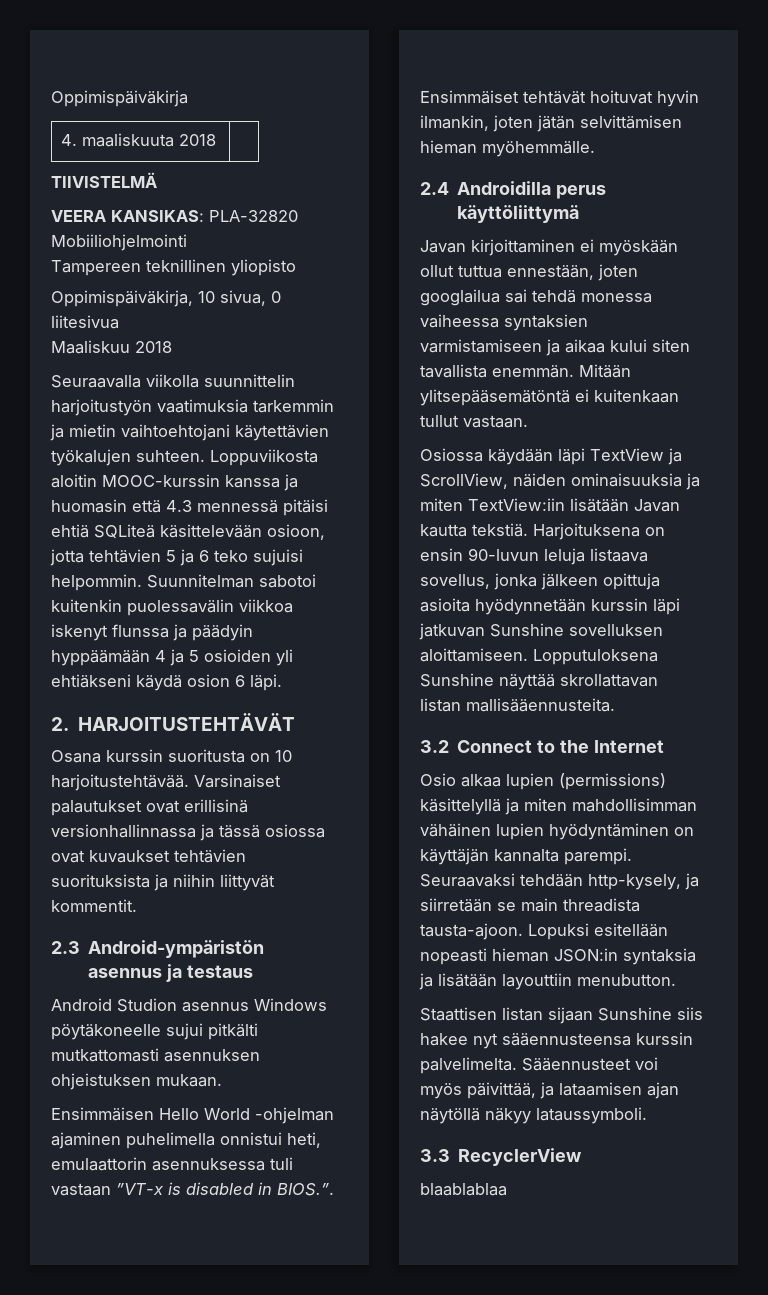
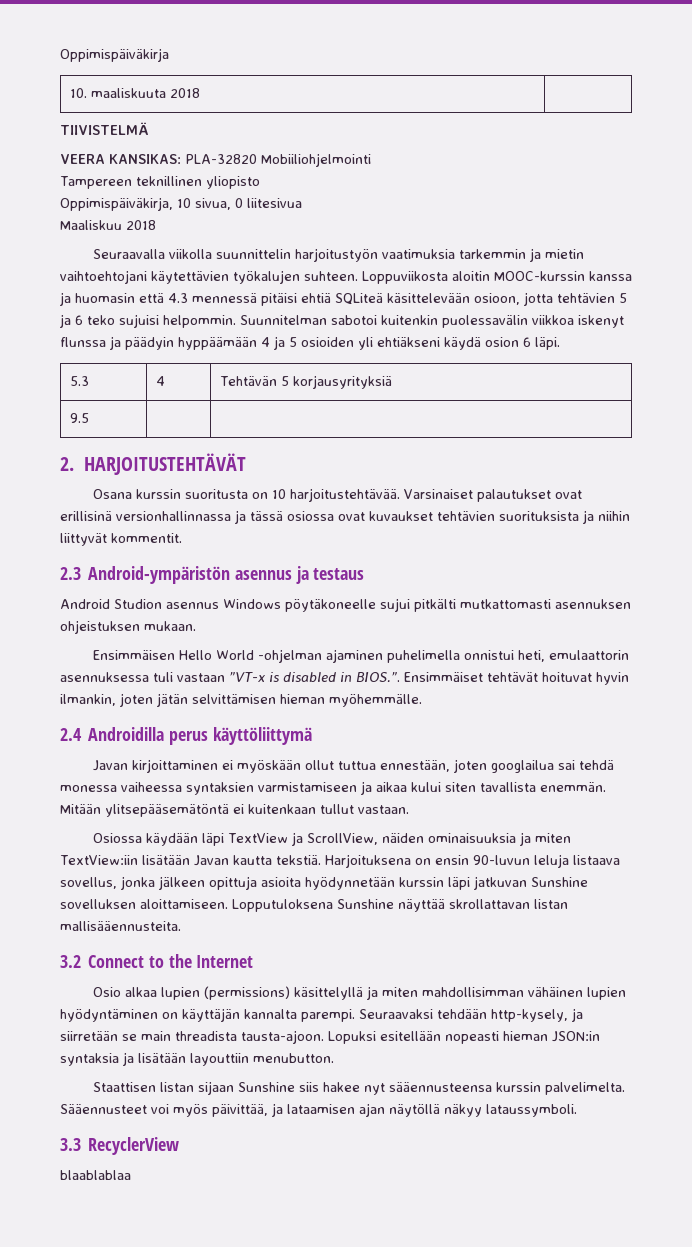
[61,134,78,146] 4. -> [69,88,87,98] 10.
(282, 682) none -> [69,376,89,386] [155,376,165,386] [219,375,392,389] [69,413,89,423] // 5.3 | 4 | Tehtävän 5 korjausyrityksiä // 9.5 | |

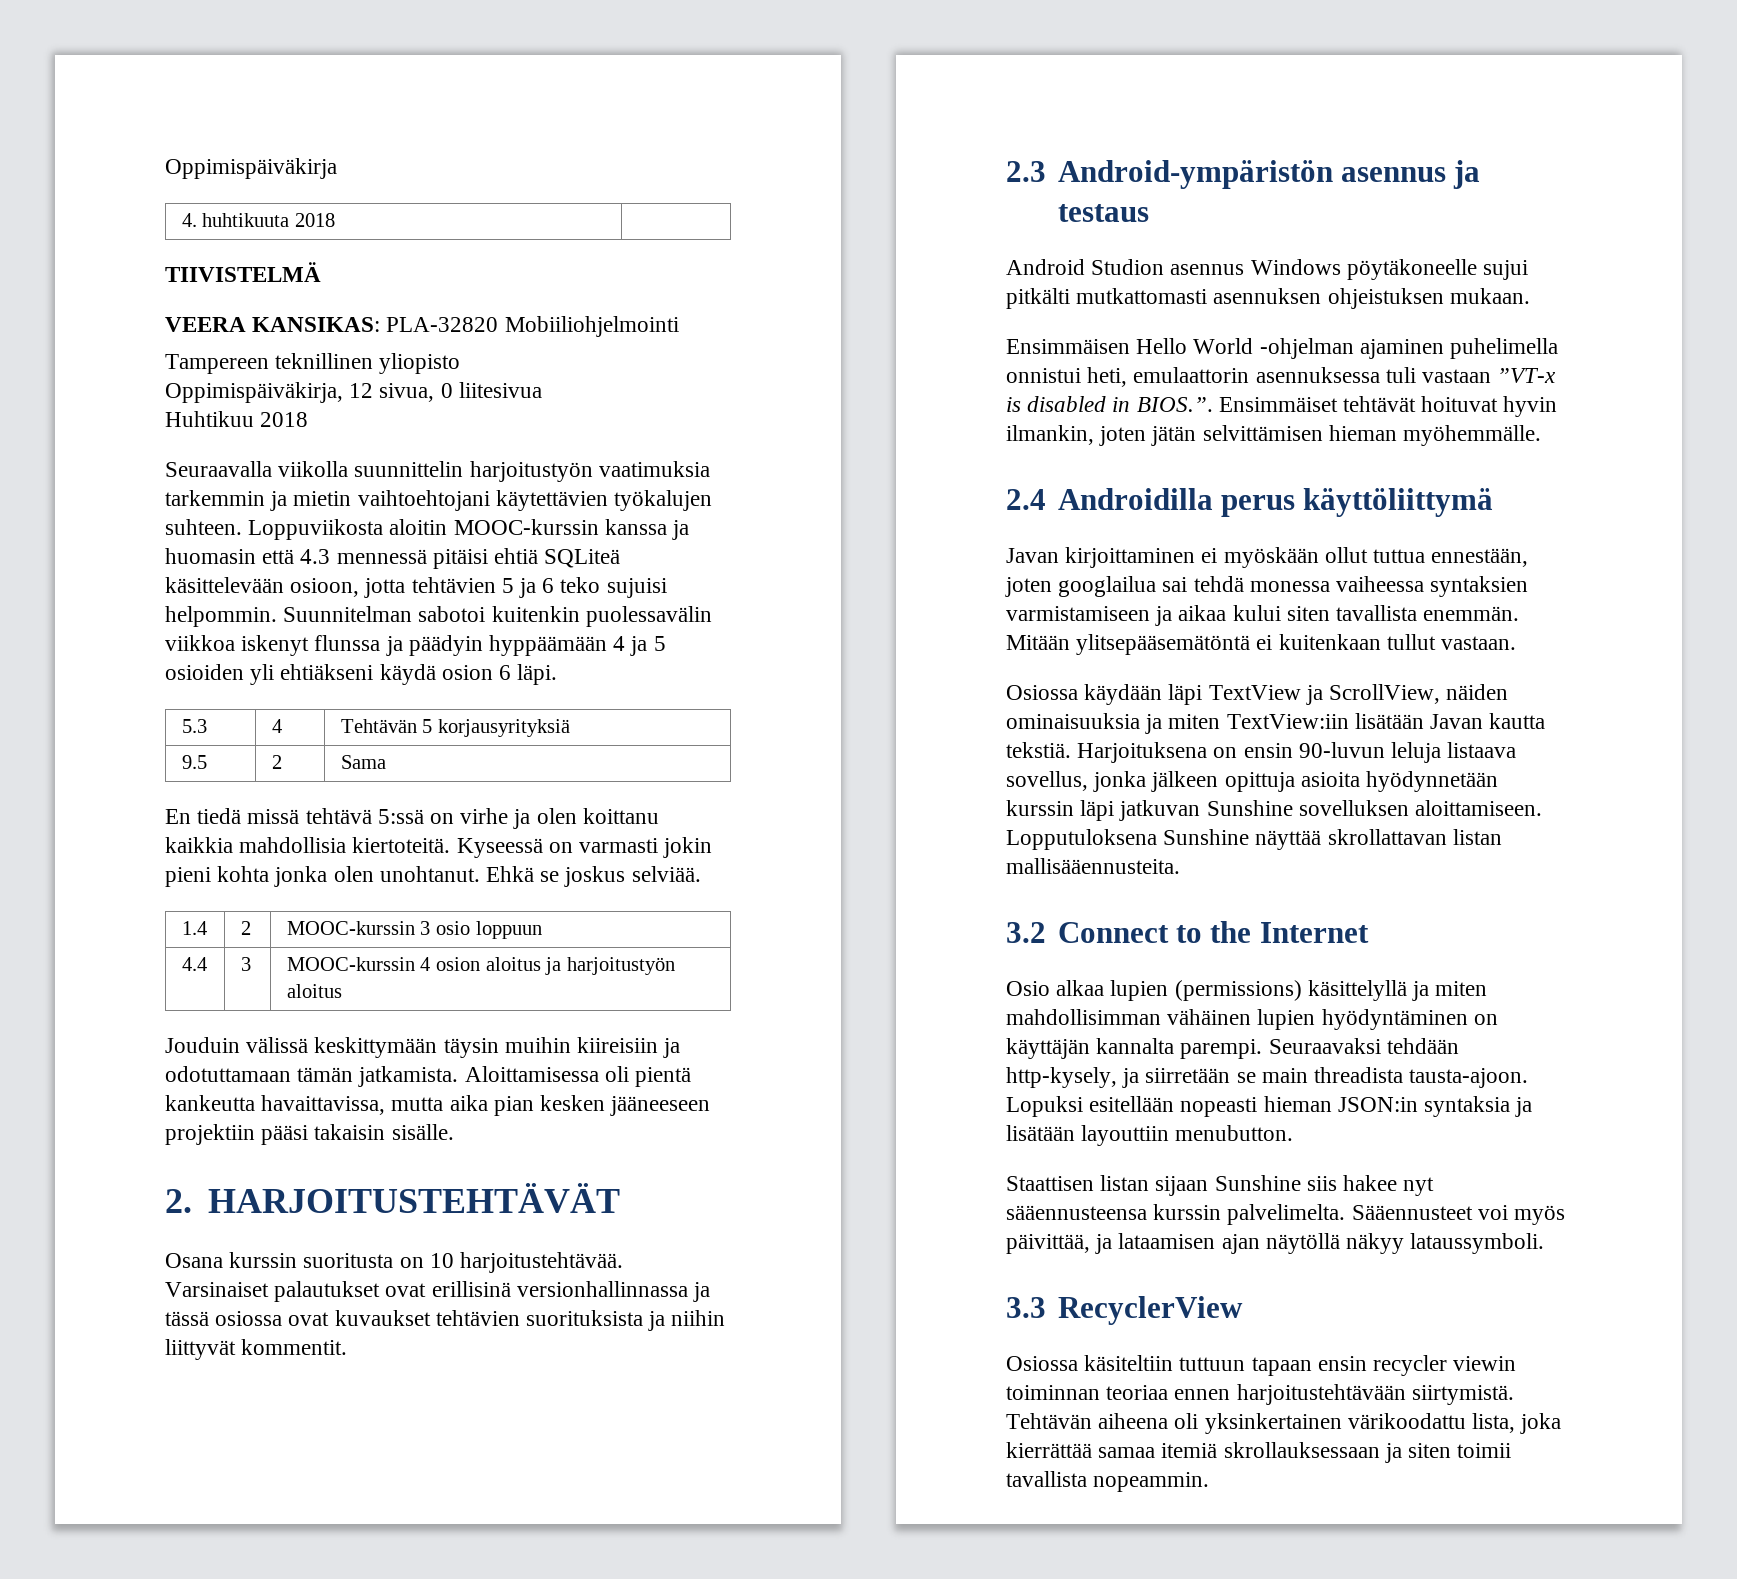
[69,88,166,98] 10. maaliskuuta -> [181,213,290,227] 4. huhtikuuta
[177,198,191,208] 10 -> [349,383,374,398] 12
[60,220,122,230] Maaliskuu -> [165,411,254,427] Huhtikuu
(89, 418) | -> [271,755,282,769] [340,755,386,769] [165,808,659,829] [165,837,713,858] [165,866,701,887] [181,921,207,935] [240,921,251,935] [286,921,542,939] [181,957,207,971] [240,957,251,971] [286,957,675,975] [286,984,342,998] [165,1037,681,1058] [165,1066,692,1087] [165,1095,711,1116] [165,1124,454,1145] 2 | Sama // En tiedä missä tehtävä 5:ssä on virhe ja olen koittanu kaikkia mahdollisia kiertoteitä. Kyseessä on varmasti jokin pieni kohta jonka olen unohtanut. Ehkä se joskus selviää. // 1.4 | 2 | MOOC-kurssin 3 osio loppuun // 4.4 | 3 | MOOC-kurssin 4 osion aloitus ja harjoitustyön aloitus // Jouduin välissä keskittymään täysin muihin kiireisiin ja odotuttamaan tämän jatkamista. Aloittamisessa oli pientä kankeutta havaittavissa, mutta aika pian kesken jääneeseen projektiin pääsi takaisin sisälle.
[60,1170,131,1180] blaablablaa -> [1006,1355,1517,1376] [1006,1384,1514,1405] [1006,1413,1562,1434] [1006,1442,1512,1463] [1006,1471,1210,1492] Osiossa käsiteltiin tuttuun tapaan ensin recycler viewin toiminnan teoriaa ennen harjoitustehtävään siirtymistä. Tehtävän aiheena oli yksinkertainen värikoodattu lista, joka kierrättää samaa itemiä skrollauksessaan ja siten toimii tavallista nopeammin.

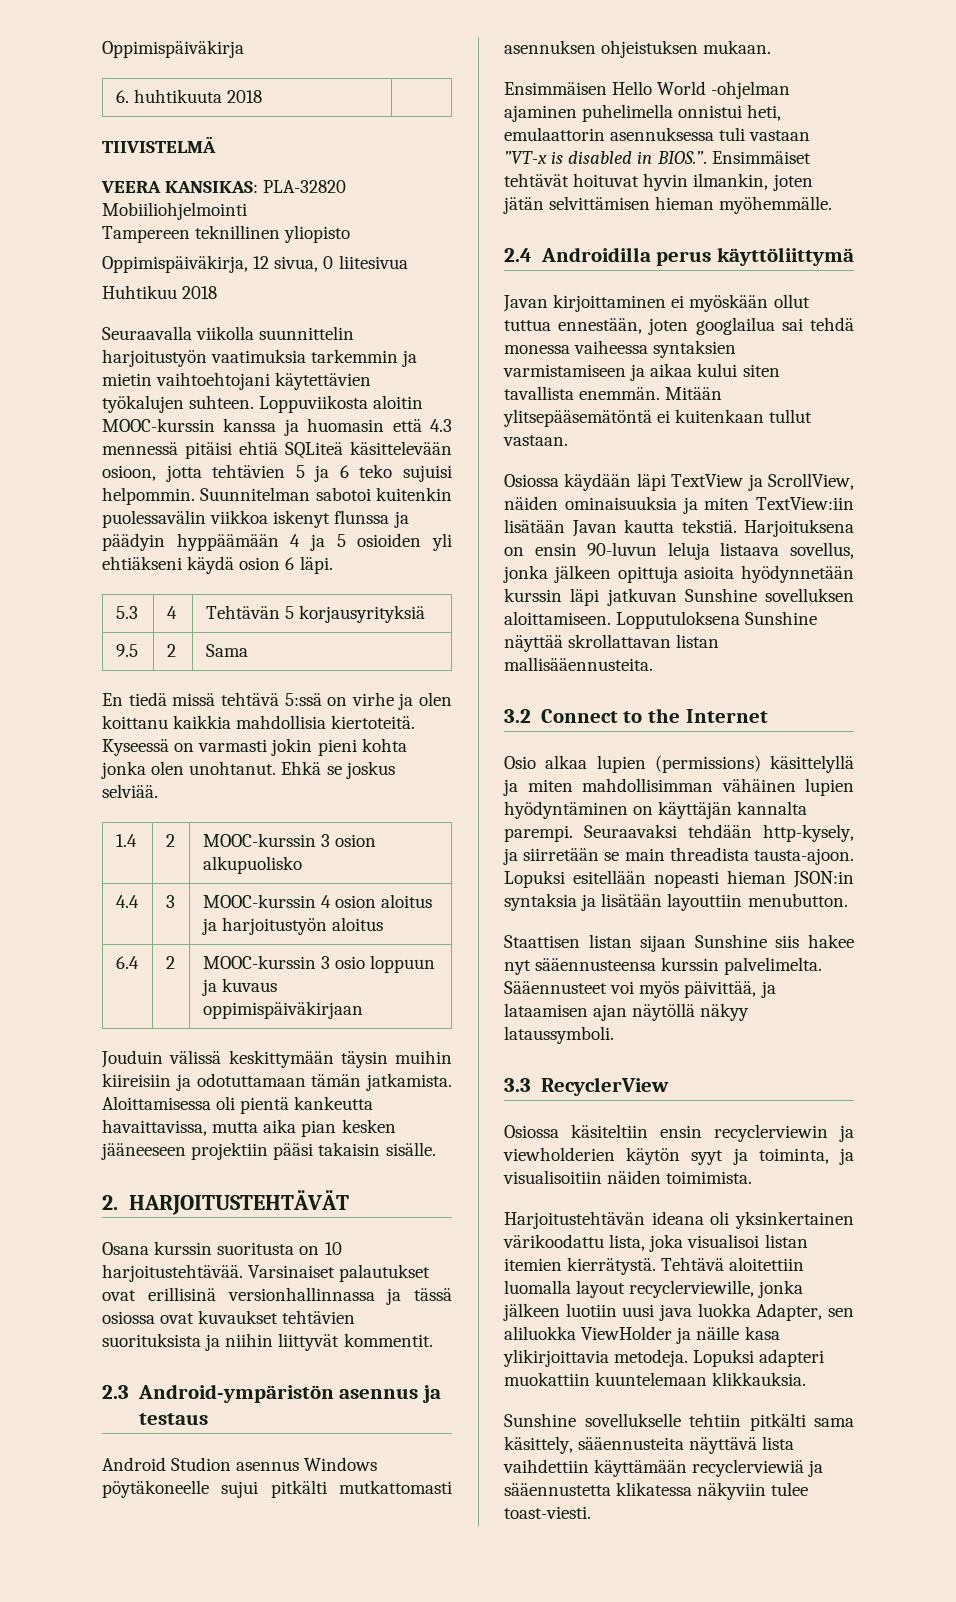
[181,213,197,227] 4. -> [115,90,129,103] 6.
[436,921,542,939] osio loppuun -> [334,834,376,847] [202,856,302,874] osion alkupuolisko
(342, 991) none -> [115,956,139,969] [165,956,175,969] [202,955,436,973] [201,978,277,996] [202,1001,363,1019] // 6.4 | 2 | MOOC-kurssin 3 osio loppuun ja kuvaus oppimispäiväkirjaan
[1179,1355,1517,1376] [1006,1384,1514,1405] [1006,1413,1169,1429] tuttuun tapaan ensin recycler viewin toiminnan teoriaa ennen harjoitustehtävään siirtymistä. Tehtävän aiheena -> [660,1124,854,1142] [503,1147,854,1165] [503,1170,753,1184] [504,1211,704,1229] ensin recyclerviewin ja viewholderien käytön syyt ja toiminta, ja visualisoitiin näiden toimimista. // Harjoitustehtävän ideana
[1006,1442,1512,1463] [1006,1471,1210,1492] kierrättää samaa itemiä skrollauksessaan ja siten toimii tavallista nopeammin. -> [687,1234,808,1248] [504,1257,805,1275] [504,1280,804,1298] [503,1303,854,1321] [504,1326,780,1344] [503,1349,825,1367] [504,1372,807,1386] [504,1413,854,1431] [504,1436,795,1454] [503,1459,824,1477] [504,1482,809,1500] [504,1506,591,1519] visualisoi listan itemien kierrätystä. Tehtävä aloitettiin luomalla layout recyclerviewille, jonka jälkeen luotiin uusi java luokka Adapter, sen aliluokka ViewHolder ja näille kasa ylikirjoittavia metodeja. Lopuksi adapteri muokattiin kuuntelemaan klikkauksia. // Sunshine sovellukselle tehtiin pitkälti sama käsittely, sääennusteita näyttävä lista vaihdettiin käyttämään recyclerviewiä ja sääennustetta klikatessa näkyviin tulee toast-viesti.

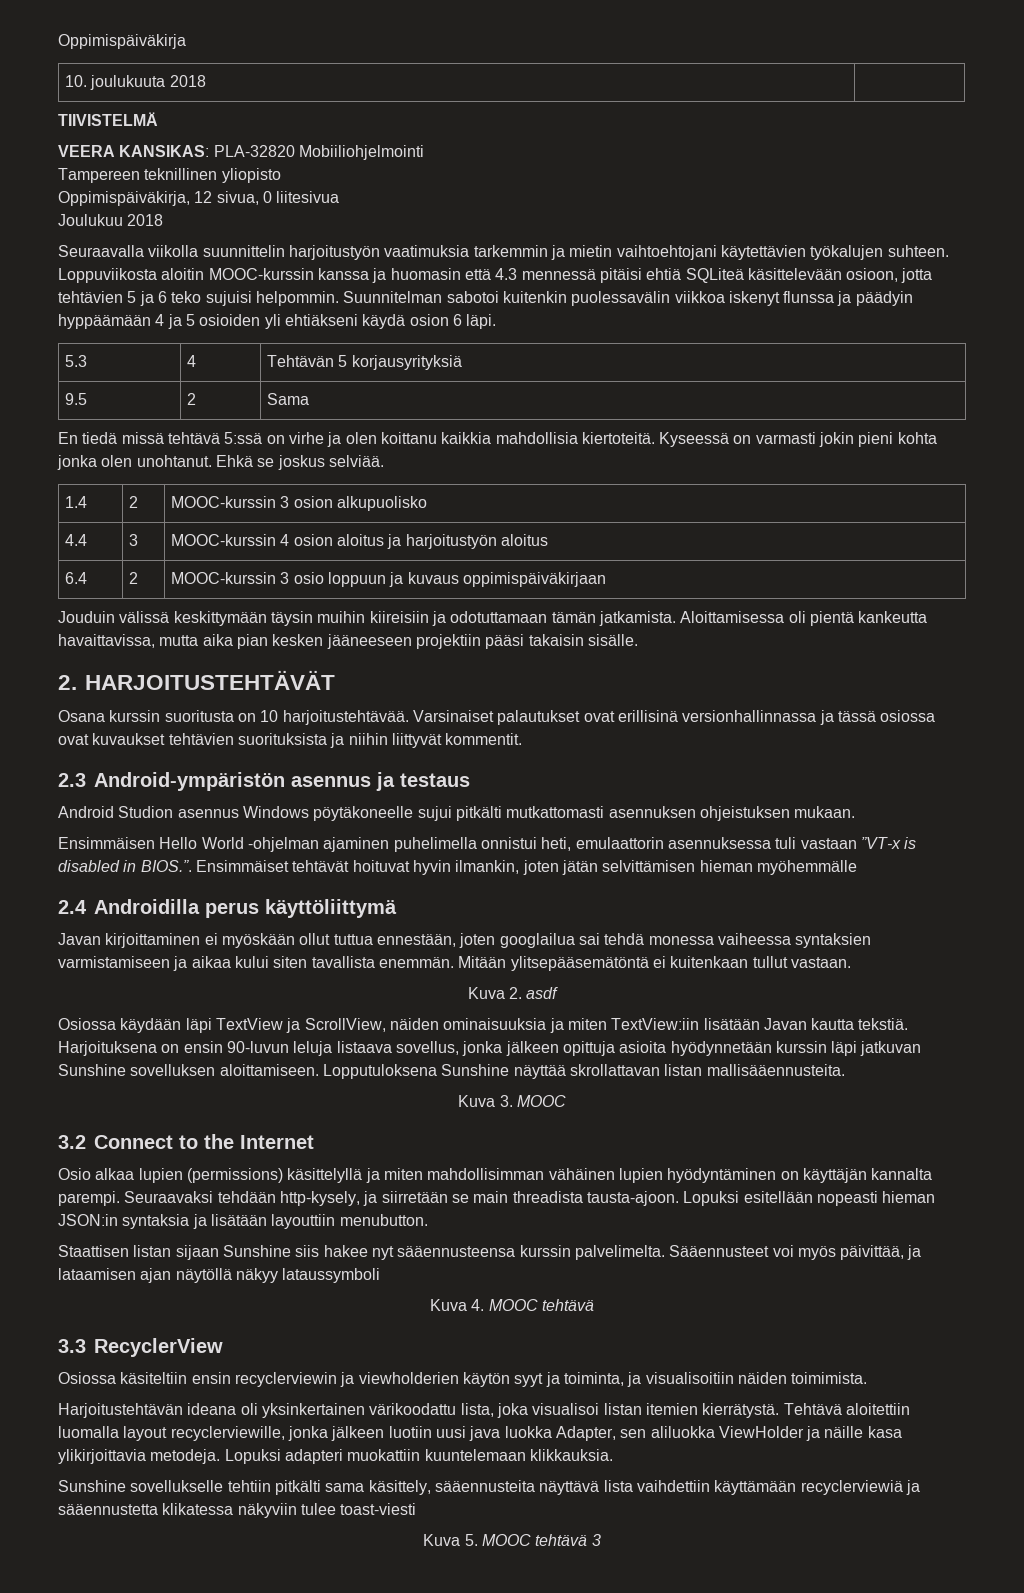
[115,89,222,103] 6. huhtikuuta -> [64,75,166,90] 10. joulukuuta
[102,285,177,299] Huhtikuu -> [58,214,123,226] Joulukuu
[719,196,833,214] myöhemmälle. -> [756,860,857,875] myöhemmälle
(568, 440) none -> [467,987,559,999] // Kuva 2. asdf
(653, 664) none -> [458,1095,566,1107] // Kuva 3. MOOC
[504,1026,614,1044] lataussymboli. -> [282,1268,381,1283] [430,1299,594,1311] lataussymboli // Kuva 4. MOOC tehtävä
[504,1506,591,1519] toast-viesti. -> [340,1503,417,1515] [423,1534,601,1546] toast-viesti // Kuva 5. MOOC tehtävä 3

